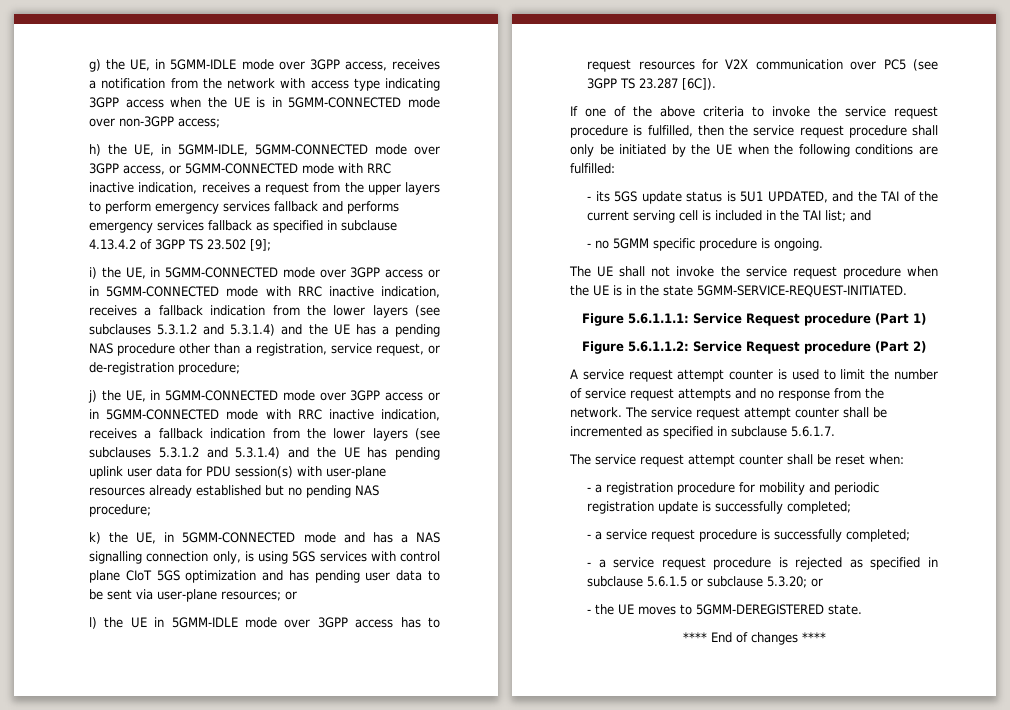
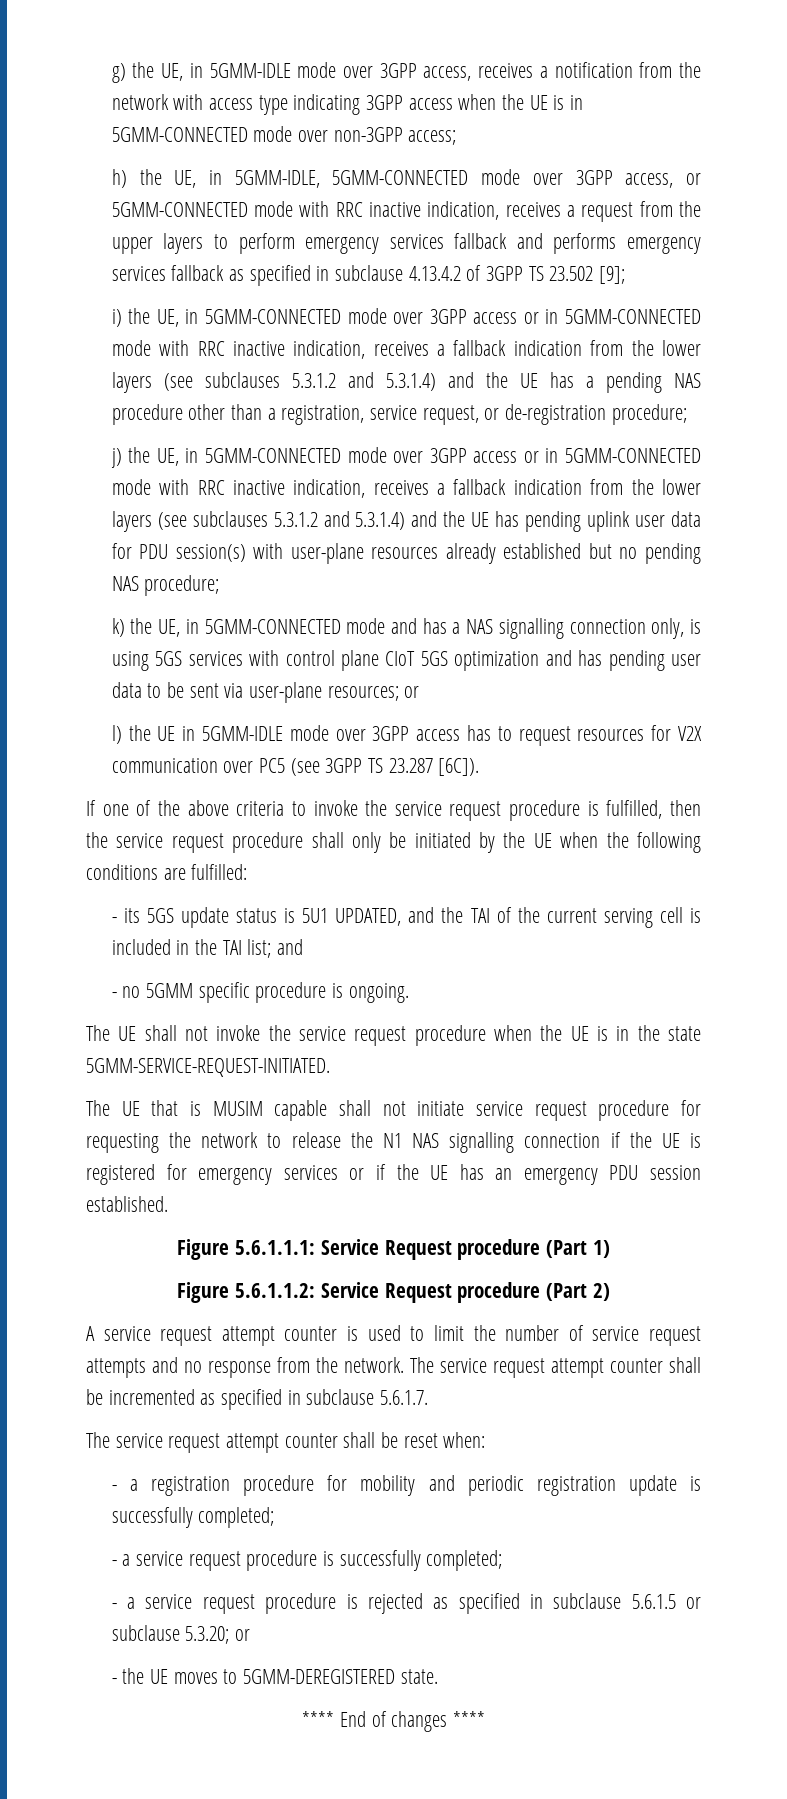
(907, 291) none -> [86,1100,701,1121] [86,1132,701,1153] [86,1164,701,1185] [86,1196,168,1212] // The UE that is MUSIM capable shall not initiate service request procedure for requesting the network to release the N1 NAS signalling connection if the UE is registered for emergency services or if the UE has an emergency PDU session established.

